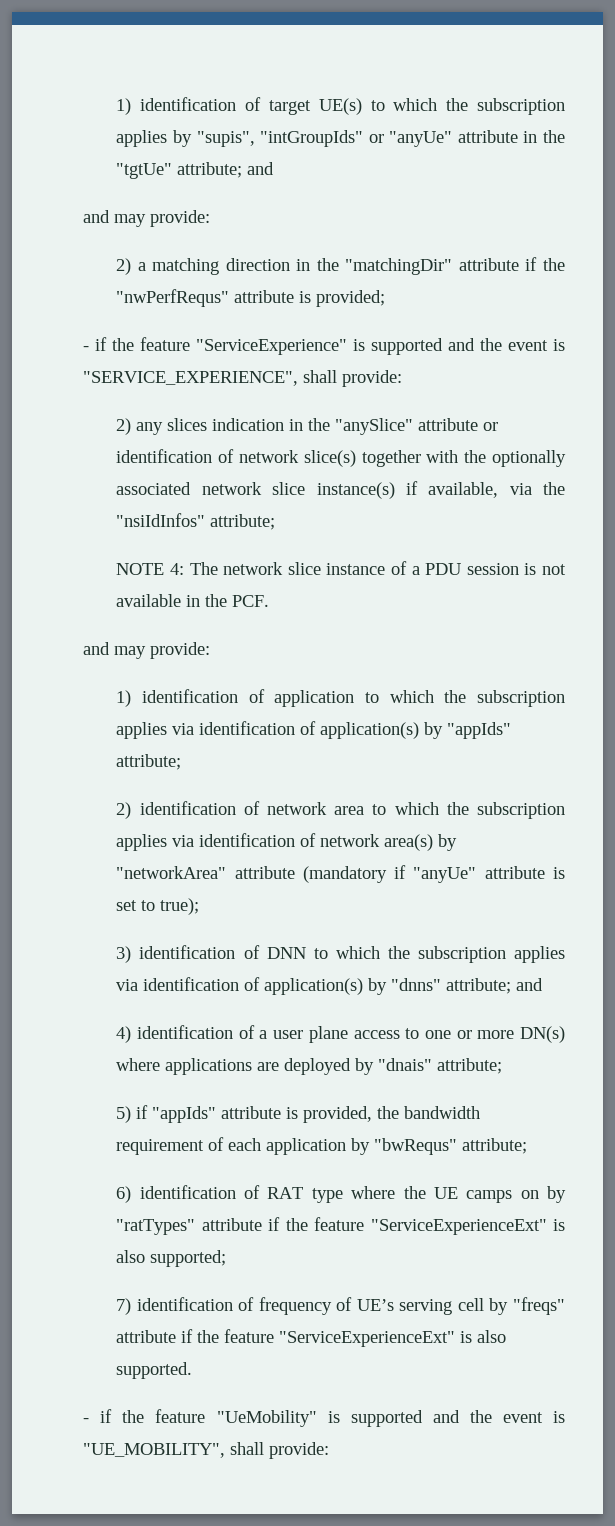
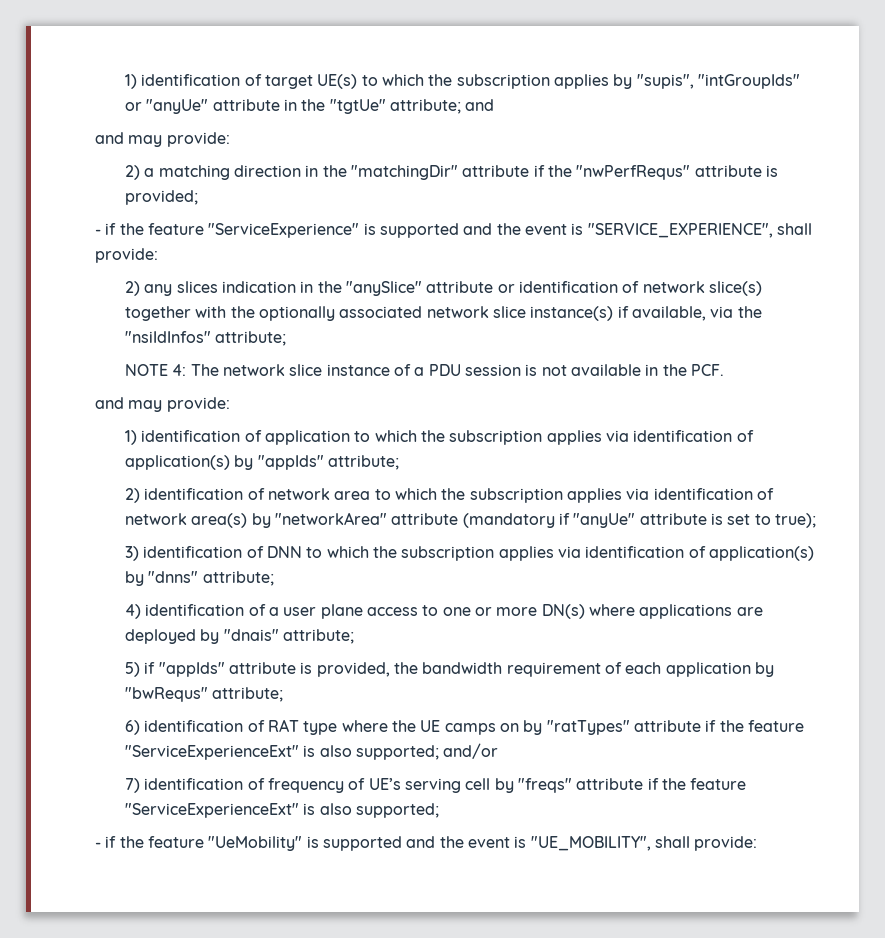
[516,978,544,991] and -> (274, 578) none
(227, 1258) none -> [443,743,499,759] and/or
[116,1362,193,1379] supported. -> [356,803,440,818] supported;

